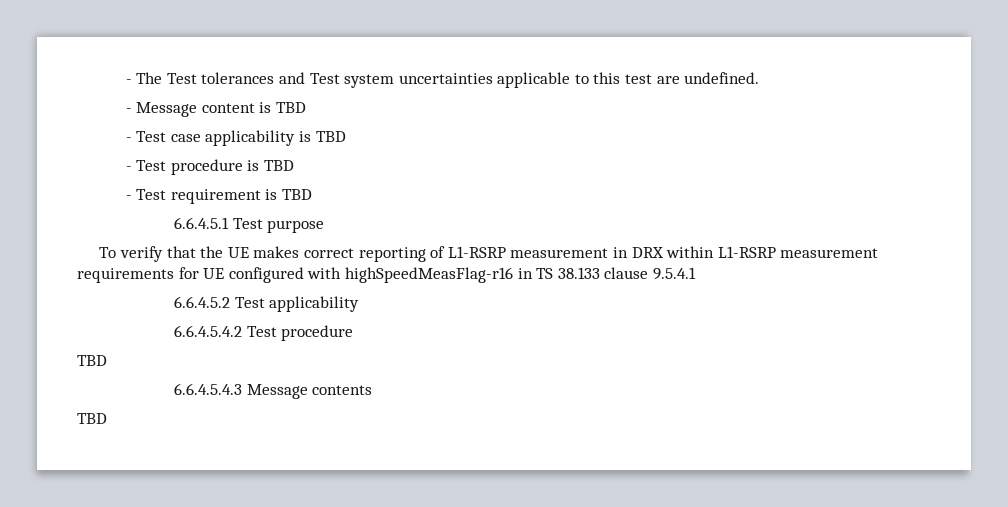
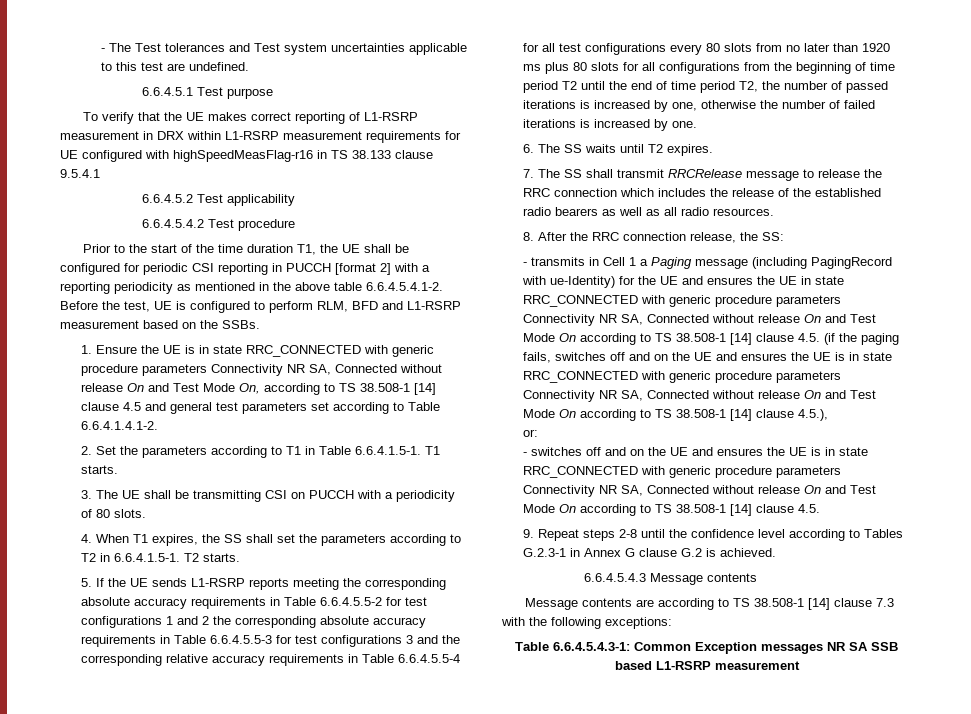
[125,102,306,117] [125,130,346,146] [125,159,294,175] [125,189,312,204] // - Message content is TBD // - Test case applicability is TBD // - Test procedure is TBD // - Test requirement is TBD -> (250, 66) none
[77,355,107,366] [174,383,373,399] [77,413,107,424] TBD // 6.6.4.5.4.3 Message contents // TBD -> [83,244,410,255] [60,263,430,275] [60,282,443,294] [60,301,461,313] [60,320,260,329] [80,345,434,357] [80,364,442,376] [80,383,436,395] [80,402,440,414] [80,421,158,430] [80,446,440,458] [80,465,118,474] [80,490,455,502] [80,509,146,518] [80,534,461,546] [80,553,240,562] [80,578,446,590] [80,597,427,609] [80,616,426,628] [80,635,460,647] [80,654,460,666] [522,43,890,55] [522,62,895,74] [522,81,888,93] [522,100,875,112] [522,119,697,131] [522,144,713,156] [522,169,882,181] [522,188,881,197] [522,207,774,216] [522,232,784,243] [522,257,892,269] [521,276,844,288] [522,295,841,307] [522,314,876,326] [522,333,899,345] [522,352,892,363] [522,371,841,383] [522,390,876,402] [522,409,828,421] [522,429,538,437] [522,447,868,456] [522,466,841,478] [522,485,876,497] [522,504,820,516] [522,529,903,541] [522,548,776,557] [584,573,758,585] [525,598,895,610] [501,617,672,629] [515,642,898,654] [614,661,800,670] Prior to the start of the time duration T1, the UE shall be configured for periodic CSI reporting in PUCCH [format 2] with a reporting periodicity as mentioned in the above table 6.6.4.5.4.1-2. Before the test, UE is configured to perform RLM, BFD and L1-RSRP measurement based on the SSBs. // 1. Ensure the UE is in state RRC_CONNECTED with generic procedure parameters Connectivity NR SA, Connected without release On and Test Mode On, according to TS 38.508-1 [14] clause 4.5 and general test parameters set according to Table 6.6.4.1.4.1-2. // 2. Set the parameters according to T1 in Table 6.6.4.1.5-1. T1 starts. // 3. The UE shall be transmitting CSI on PUCCH with a periodicity of 80 slots. // 4. When T1 expires, the SS shall set the parameters according to T2 in 6.6.4.1.5-1. T2 starts. // 5. If the UE sends L1-RSRP reports meeting the corresponding absolute accuracy requirements in Table 6.6.4.5.5-2 for test configurations 1 and 2 the corresponding absolute accuracy requirements in Table 6.6.4.5.5-3 for test configurations 3 and the corresponding relative accuracy requirements in Table 6.6.4.5.5-4 for all test configurations every 80 slots from no later than 1920 ms plus 80 slots for all configurations from the beginning of time period T2 until the end of time period T2, the number of passed iterations is increased by one, otherwise the number of failed iterations is increased by one. // 6. The SS waits until T2 expires. // 7. The SS shall transmit RRCRelease message to release the RRC connection which includes the release of the established radio bearers as well as all radio resources. // 8. After the RRC connection release, the SS: // - transmits in Cell 1 a Paging message (including PagingRecord with ue-Identity) for the UE and ensures the UE in state RRC_CONNECTED with generic procedure parameters Connectivity NR SA, Connected without release On and Test Mode On according to TS 38.508-1 [14] clause 4.5. (if the paging fails, switches off and on the UE and ensures the UE is in state RRC_CONNECTED with generic procedure parameters Connectivity NR SA, Connected without release On and Test Mode On according to TS 38.508-1 [14] clause 4.5.), // or: // - switches off and on the UE and ensures the UE is in state RRC_CONNECTED with generic procedure parameters Connectivity NR SA, Connected without release On and Test Mode On according to TS 38.508-1 [14] clause 4.5. // 9. Repeat steps 2-8 until the confidence level according to Tables G.2.3-1 in Annex G clause G.2 is achieved. // 6.6.4.5.4.3 Message contents // Message contents are according to TS 38.508-1 [14] clause 7.3 with the following exceptions: // Table 6.6.4.5.4.3-1: Common Exception messages NR SA SSB based L1-RSRP measurement

